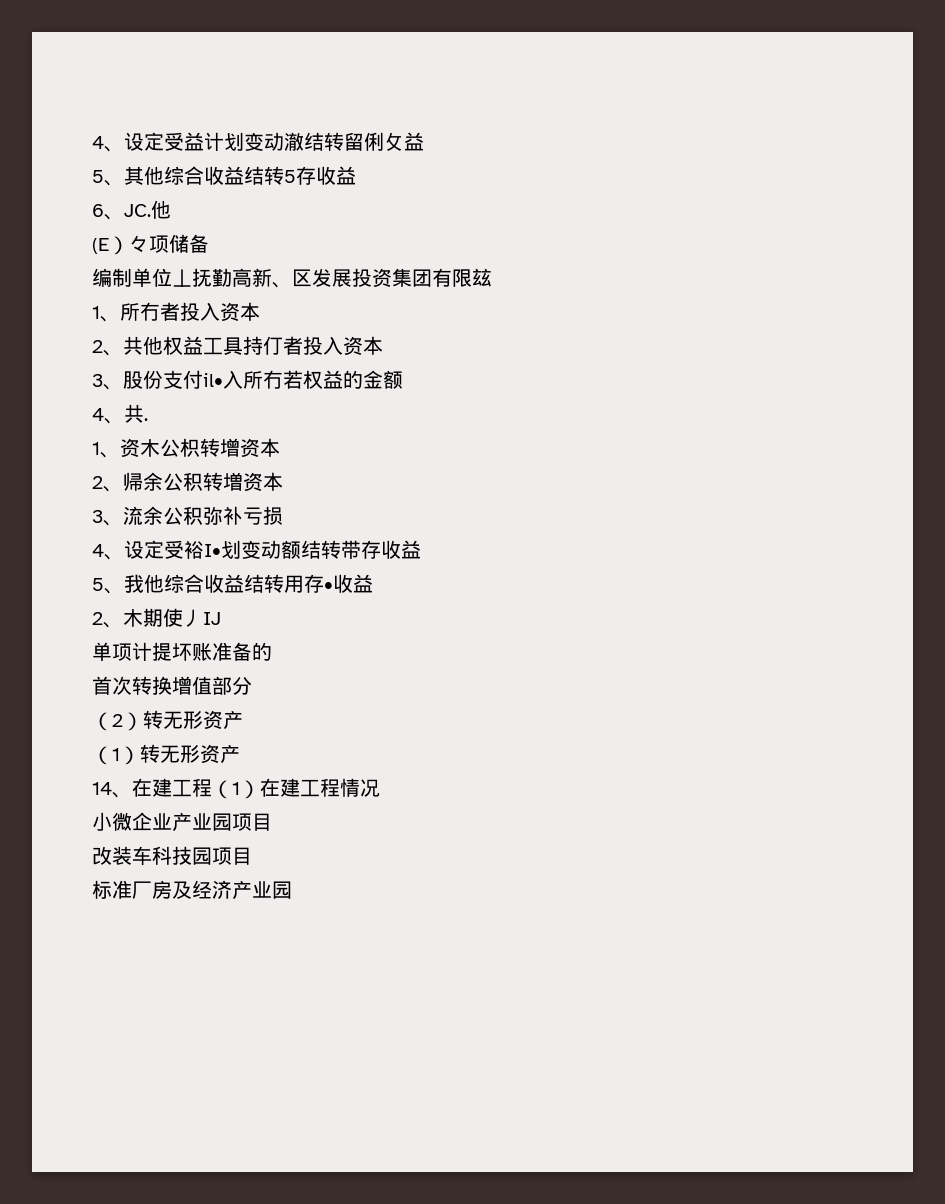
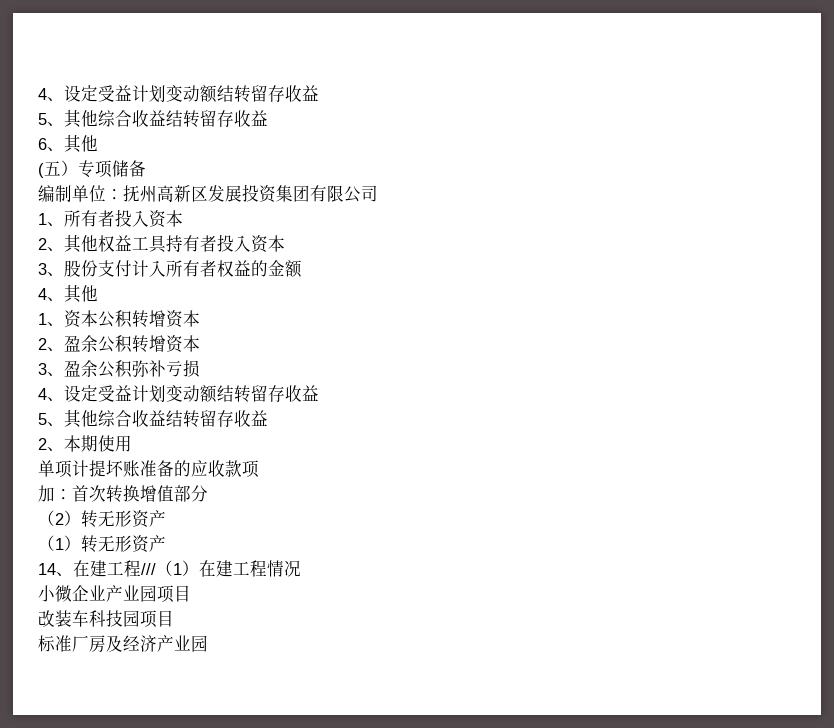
[92,132,424,152] [92,166,296,186] 4、设定受益计划变动澈结转留俐攵益 // 5、其他综合收益结转5 -> [38,85,319,103] [38,110,217,128] 4、设定受益计划变动额结转留存收益 // 5、其他综合收益结转留
[124,200,171,219] [92,235,149,255] JC.他 // (E）々 -> [64,135,98,153] [38,160,95,178] 其他 // (五）专
[172,268,292,288] 丄抚勤高新、 -> [106,185,191,202] ：抚州高新
[472,268,492,287] 玆 -> [344,185,378,203] 公司
[140,302,160,321] 冇 -> [81,210,98,227] 有
[123,336,143,355] 共 -> [64,235,82,253] 其
[263,336,283,355] 仃 -> [183,235,200,252] 有
[203,370,303,389] il•入所冇若 -> [132,260,217,277] 计入所有者
[124,404,148,423] 共. -> [64,285,98,303] 其他
[140,438,200,457] 木公枳 -> [81,310,132,328] 本公积
[123,472,143,491] 帰 -> [64,335,81,352] 盈
[223,472,283,492] [92,506,143,526] 増资本 // 3、流 -> [149,335,200,353] [38,360,81,377] 增资本 // 3、盈
[184,540,421,559] [92,574,333,594] 裕I•划变动额结转带存收益 // 5、我他综合收益结转用存• -> [115,385,319,403] [38,410,234,428] 益计划变动额结转留存收益 // 5、其他综合收益结转留存
[123,608,221,627] 木期使丿IJ -> [64,435,132,452] 本期使用
(272, 651) // -> [191,460,259,478] [38,485,72,502] 应收款项 // 加：
(212, 787) none -> [141,563,156,575] ///

